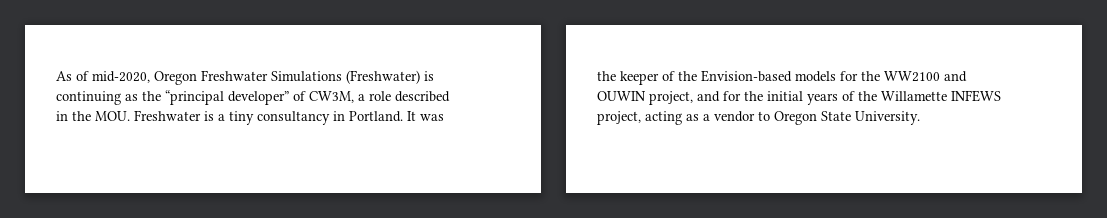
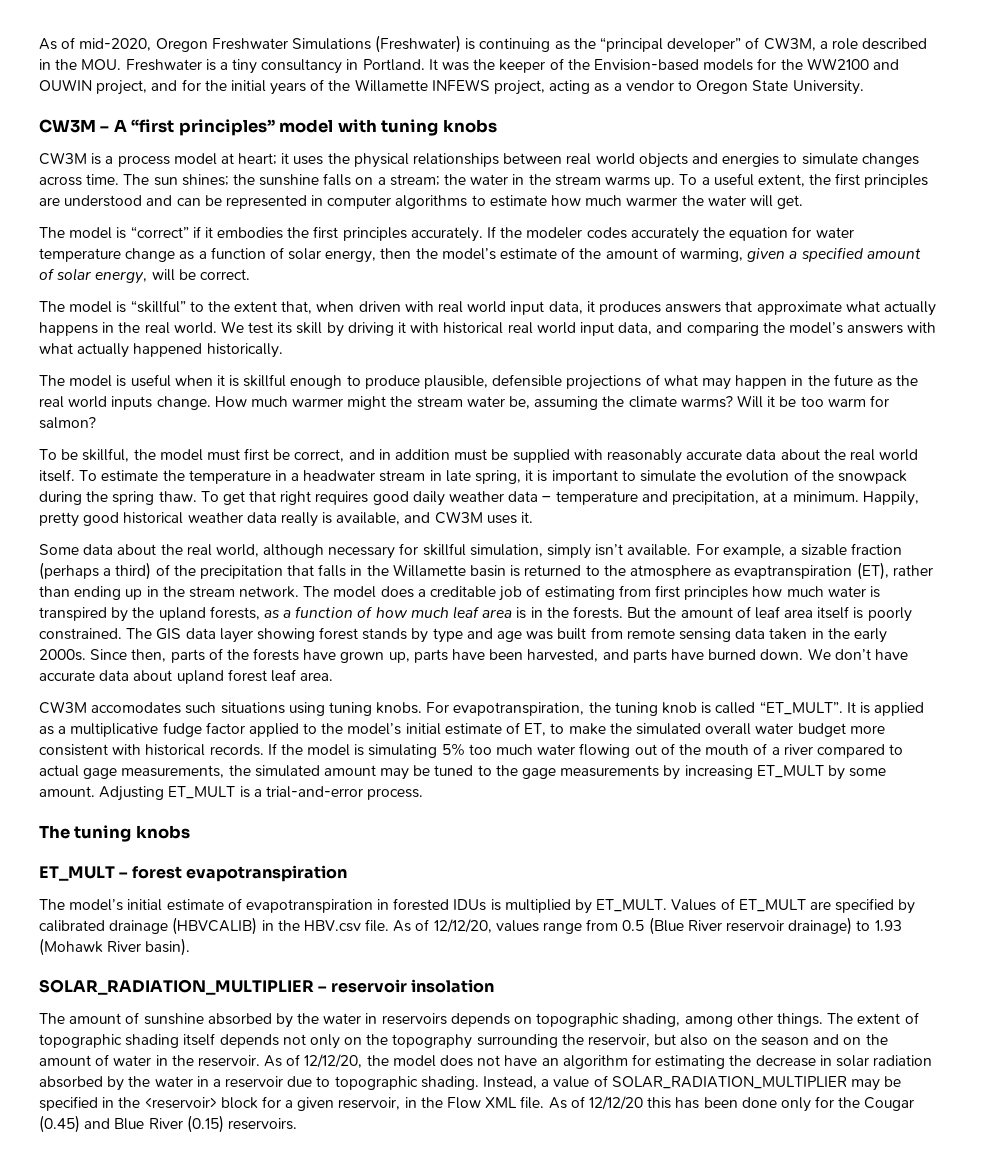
(920, 118) none -> [39,119,497,136] [39,152,919,168] [39,173,929,188] [39,195,804,209] [39,226,854,242] [39,247,921,263] [39,268,250,284] [39,300,936,316] [39,321,937,337] [39,343,283,358] [39,374,919,390] [39,395,889,410] [39,417,96,429] [39,448,919,464] [39,469,907,484] [39,491,919,506] [39,511,534,527] [39,543,903,559] [39,562,933,580] [39,585,880,601] [39,606,912,622] [39,627,887,643] [39,648,908,663] [39,669,334,684] [39,701,925,716] [39,722,885,737] [39,743,904,758] [39,765,887,780] [39,786,424,801] [39,825,190,842] [39,865,347,882] [39,898,916,914] [39,917,902,935] [39,938,191,956] [39,979,494,995] [39,1012,919,1028] [39,1033,888,1049] [39,1054,933,1069] [39,1075,902,1091] [39,1096,915,1112] [39,1115,297,1133] // CW3M – A “first principles” model with tuning knobs // CW3M is a process model at heart; it uses the physical relationships between real world objects and energies to simulate changes across time. The sun shines; the sunshine falls on a stream; the water in the stream warms up. To a useful extent, the first principles are understood and can be represented in computer algorithms to estimate how much warmer the water will get. // The model is “correct” if it embodies the first principles accurately. If the modeler codes accurately the equation for water temperature change as a function of solar energy, then the model’s estimate of the amount of warming, given a specified amount of solar energy, will be correct. // The model is “skillful” to the extent that, when driven with real world input data, it produces answers that approximate what actually happens in the real world. We test its skill by driving it with historical real world input data, and comparing the model’s answers with what actually happened historically. // The model is useful when it is skillful enough to produce plausible, defensible projections of what may happen in the future as the real world inputs change. How much warmer might the stream water be, assuming the climate warms? Will it be too warm for salmon? // To be skillful, the model must first be correct, and in addition must be supplied with reasonably accurate data about the real world itself. To estimate the temperature in a headwater stream in late spring, it is important to simulate the evolution of the snowpack during the spring thaw. To get that right requires good daily weather data – temperature and precipitation, at a minimum. Happily, pretty good historical weather data really is available, and CW3M uses it. // Some data about the real world, although necessary for skillful simulation, simply isn’t available. For example, a sizable fraction (perhaps a third) of the precipitation that falls in the Willamette basin is returned to the atmosphere as evaptranspiration (ET), rather than ending up in the stream network. The model does a creditable job of estimating from first principles how much water is transpired by the upland forests, as a function of how much leaf area is in the forests. But the amount of leaf area itself is poorly constrained. The GIS data layer showing forest stands by type and age was built from remote sensing data taken in the early 2000s. Since then, parts of the forests have grown up, parts have been harvested, and parts have burned down. We don’t have accurate data about upland forest leaf area. // CW3M accomodates such situations using tuning knobs. For evapotranspiration, the tuning knob is called “ET_MULT”. It is applied as a multiplicative fudge factor applied to the model’s initial estimate of ET, to make the simulated overall water budget more consistent with historical records. If the model is simulating 5% too much water flowing out of the mouth of a river compared to actual gage measurements, the simulated amount may be tuned to the gage measurements by increasing ET_MULT by some amount. Adjusting ET_MULT is a trial-and-error process. // The tuning knobs // ET_MULT – forest evapotranspiration // The model’s initial estimate of evapotranspiration in forested IDUs is multiplied by ET_MULT. Values of ET_MULT are specified by calibrated drainage (HBVCALIB) in the HBV.csv file. As of 12/12/20, values range from 0.5 (Blue River reservoir drainage) to 1.93 (Mohawk River basin). // SOLAR_RADIATION_MULTIPLIER – reservoir insolation // The amount of sunshine absorbed by the water in reservoirs depends on topographic shading, among other things. The extent of topographic shading itself depends not only on the topography surrounding the reservoir, but also on the season and on the amount of water in the reservoir. As of 12/12/20, the model does not have an algorithm for estimating the decrease in solar radiation absorbed by the water in a reservoir due to topographic shading. Instead, a value of SOLAR_RADIATION_MULTIPLIER may be specified in the <reservoir> block for a given reservoir, in the Flow XML file. As of 12/12/20 this has been done only for the Cougar (0.45) and Blue River (0.15) reservoirs.

